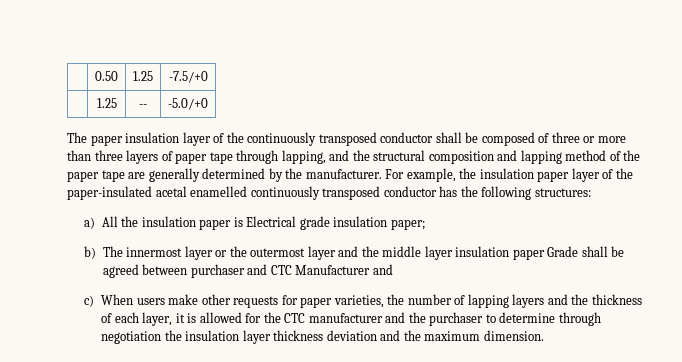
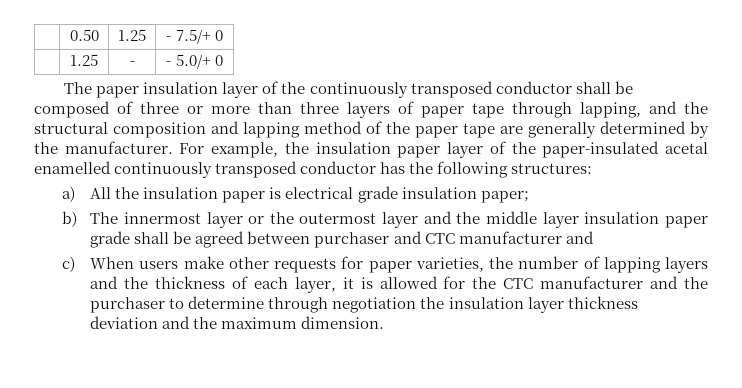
[168,71,208,83] [96,98,117,108] [139,104,147,108] [168,98,208,110] -7.5/+0 // | 1.25 | -- | -5.0/+0 -> [166,29,223,44] [70,54,98,66] [129,61,135,66] [166,54,223,69] - 7.5/+ 0 // | 1.25 | - | - 5.0/+ 0
[246,216,297,227] Electrical -> [285,187,354,199] electrical
[547,246,579,257] Grade -> [90,231,131,248] grade
[295,265,371,275] Manufacturer -> [458,231,562,244] manufacturer

